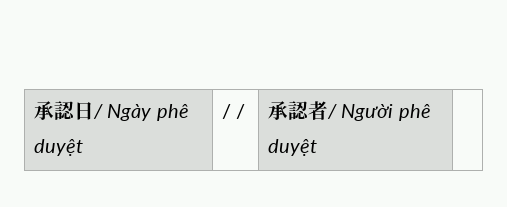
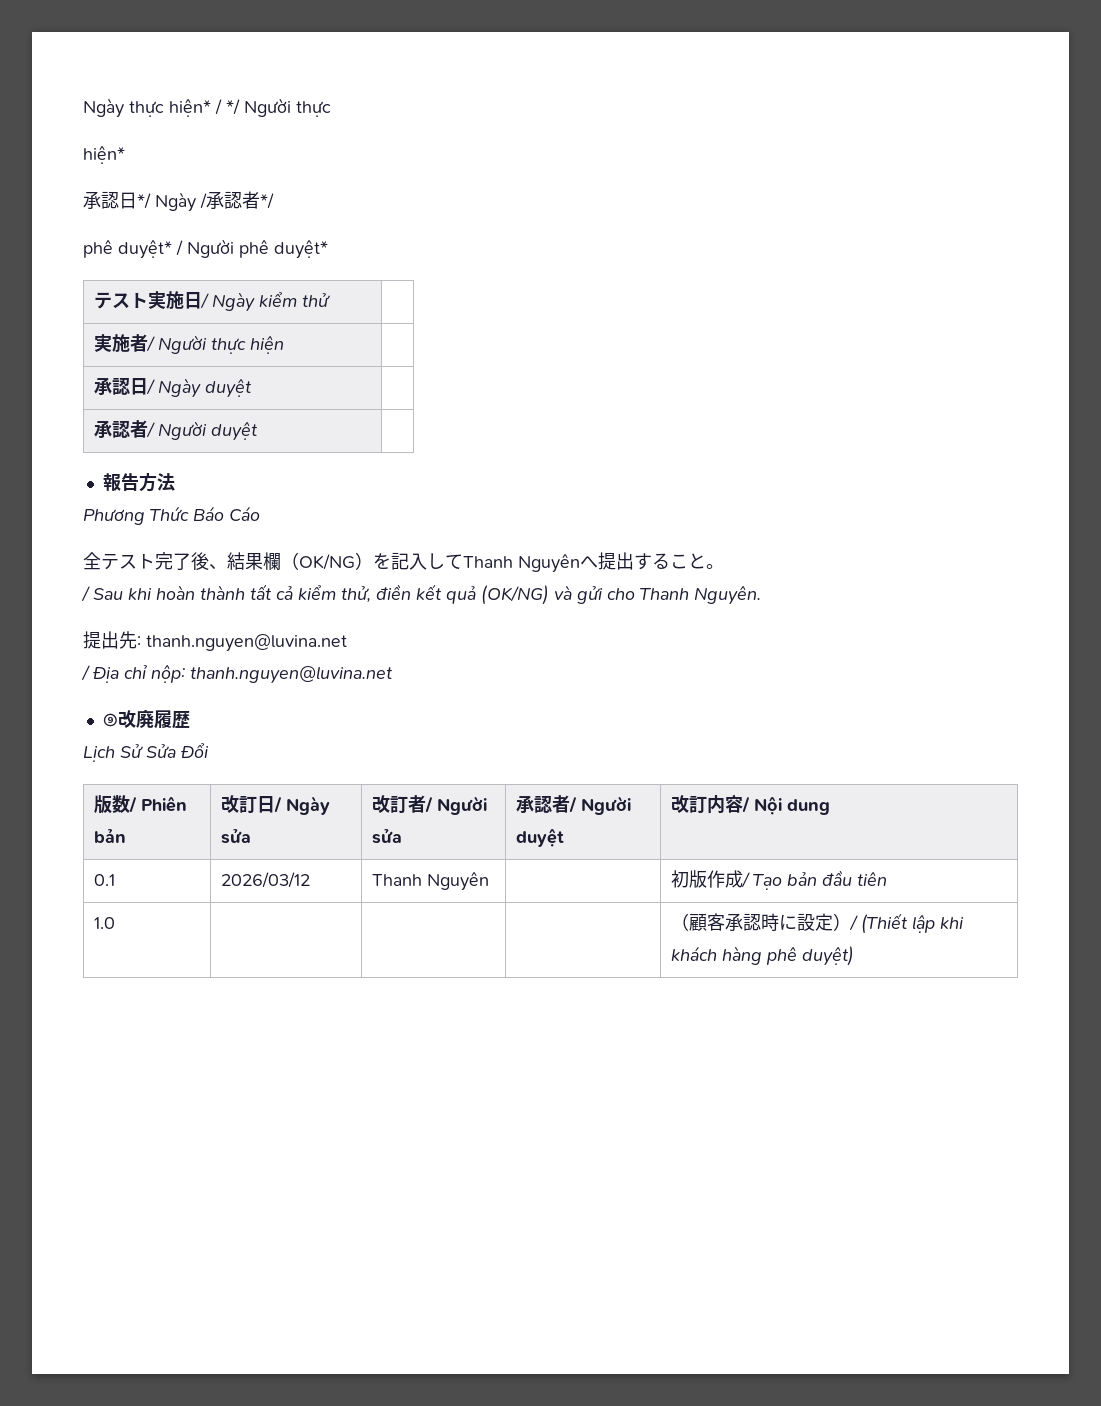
(34, 110) none -> [83,98,331,118] [83,146,125,164] [83,191,274,212] [83,239,328,259] [94,291,331,312] [94,334,285,354] Ngày thực hiện* / */ Người thực // hiện* // 承認日*/ Ngày /承認者*/ // phê duyệt* / Người phê duyệt* // テスト実施日/ Ngày kiểm thử | // 実施者/ Người thực hiện | //
[156,104,189,121] [34,139,84,156] [222,104,246,119] [268,101,431,121] [268,139,318,156] phê duyệt | / / | 承認者/ Người phê duyệt | -> [205,379,252,398] [94,420,258,441] [102,472,175,492] [83,506,260,525] [83,552,724,573] [81,584,761,605] [83,631,347,652] [81,665,392,684] [102,710,190,729] [83,743,209,762] [94,795,188,814] [94,829,127,843] [221,795,331,815] [221,829,252,844] [372,795,488,815] [372,829,403,844] [516,795,632,815] [516,829,565,847] [671,795,831,815] [94,874,116,886] [221,872,311,888] [372,872,490,891] [671,870,888,890] [94,917,116,929] [671,913,965,934] [671,946,855,966] duyệt | // 承認者/ Người duyệt | // 報告方法 // Phương Thức Báo Cáo // 全テスト完了後、結果欄（OK/NG）を記入してThanh Nguyênへ提出すること。 // / Sau khi hoàn thành tất cả kiểm thử, điền kết quả (OK/NG) và gửi cho Thanh Nguyên. // 提出先: thanh.nguyen@luvina.net // / Địa chỉ nộp: thanh.nguyen@luvina.net // ⑨改廃履歴 // Lịch Sử Sửa Đổi // 版数/ Phiên bản | 改訂日/ Ngày sửa | 改訂者/ Người sửa | 承認者/ Người duyệt | 改訂内容/ Nội dung // 0.1 | 2026/03/12 | Thanh Nguyên | | 初版作成/ Tạo bản đầu tiên // 1.0 | | | | （顧客承認時に設定）/ (Thiết lập khi khách hàng phê duyệt)

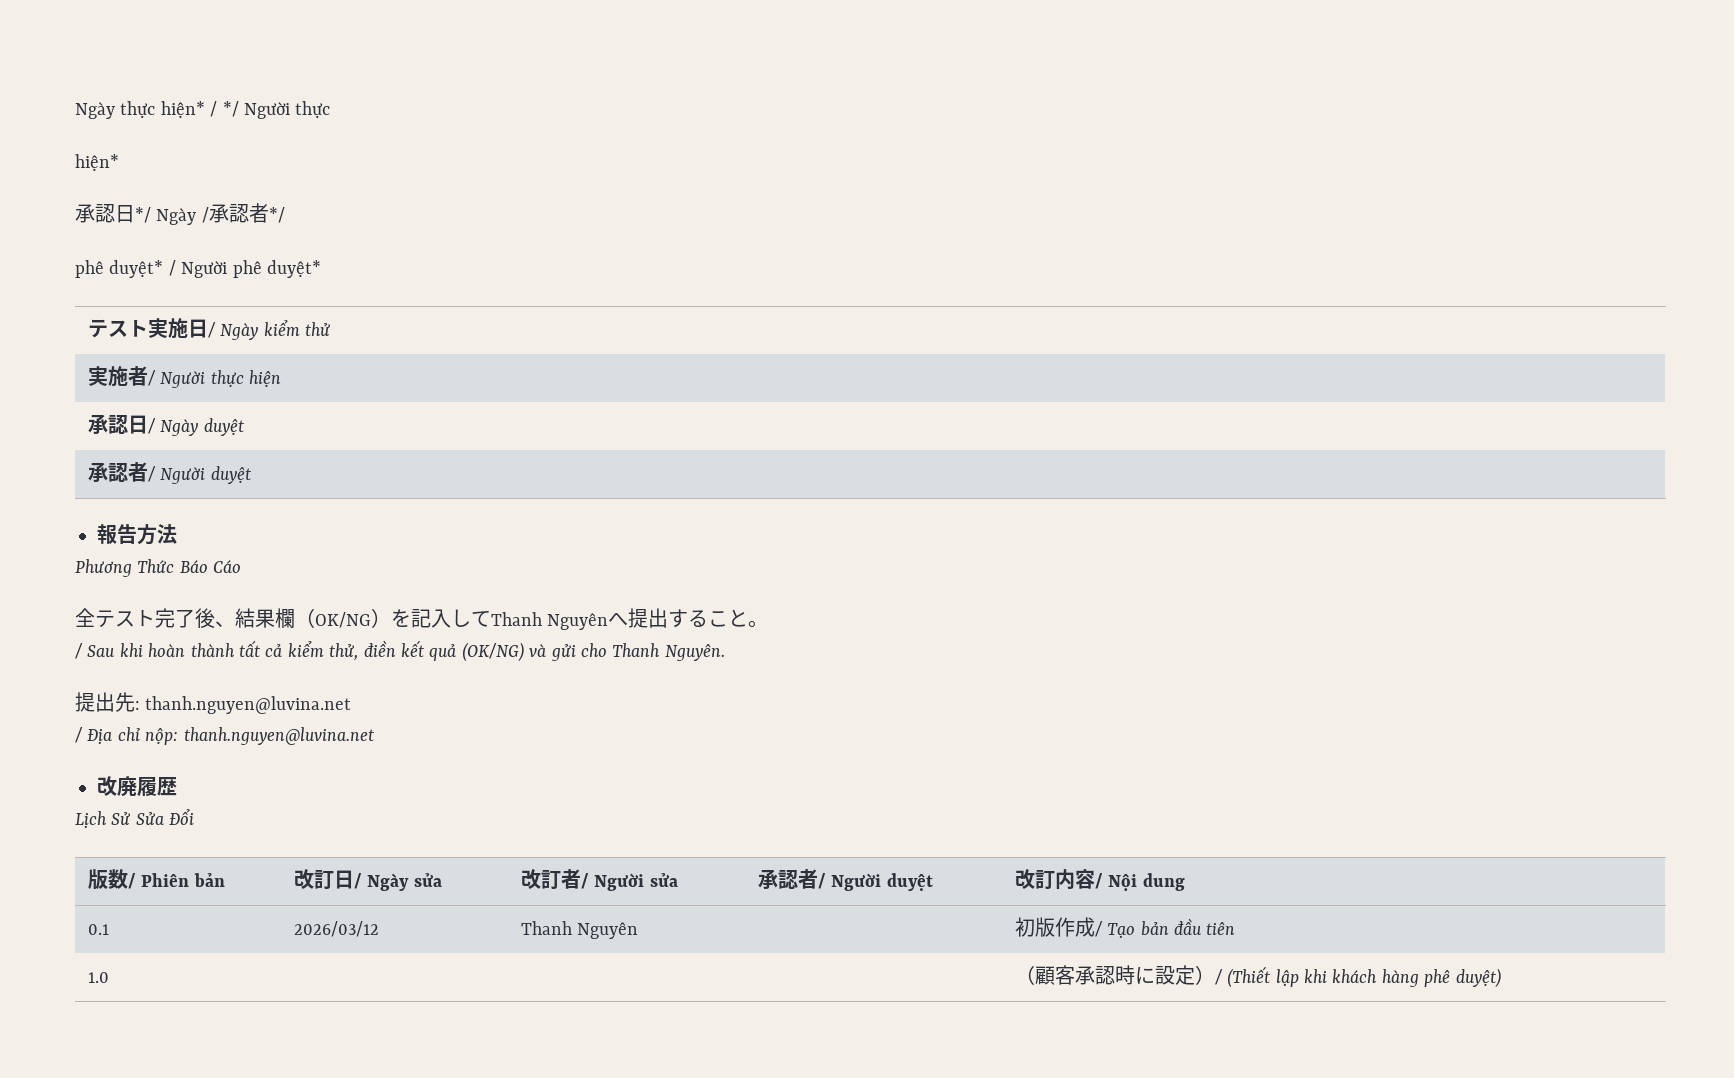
[102,713,118,727] ⑨ -> (374, 736) none

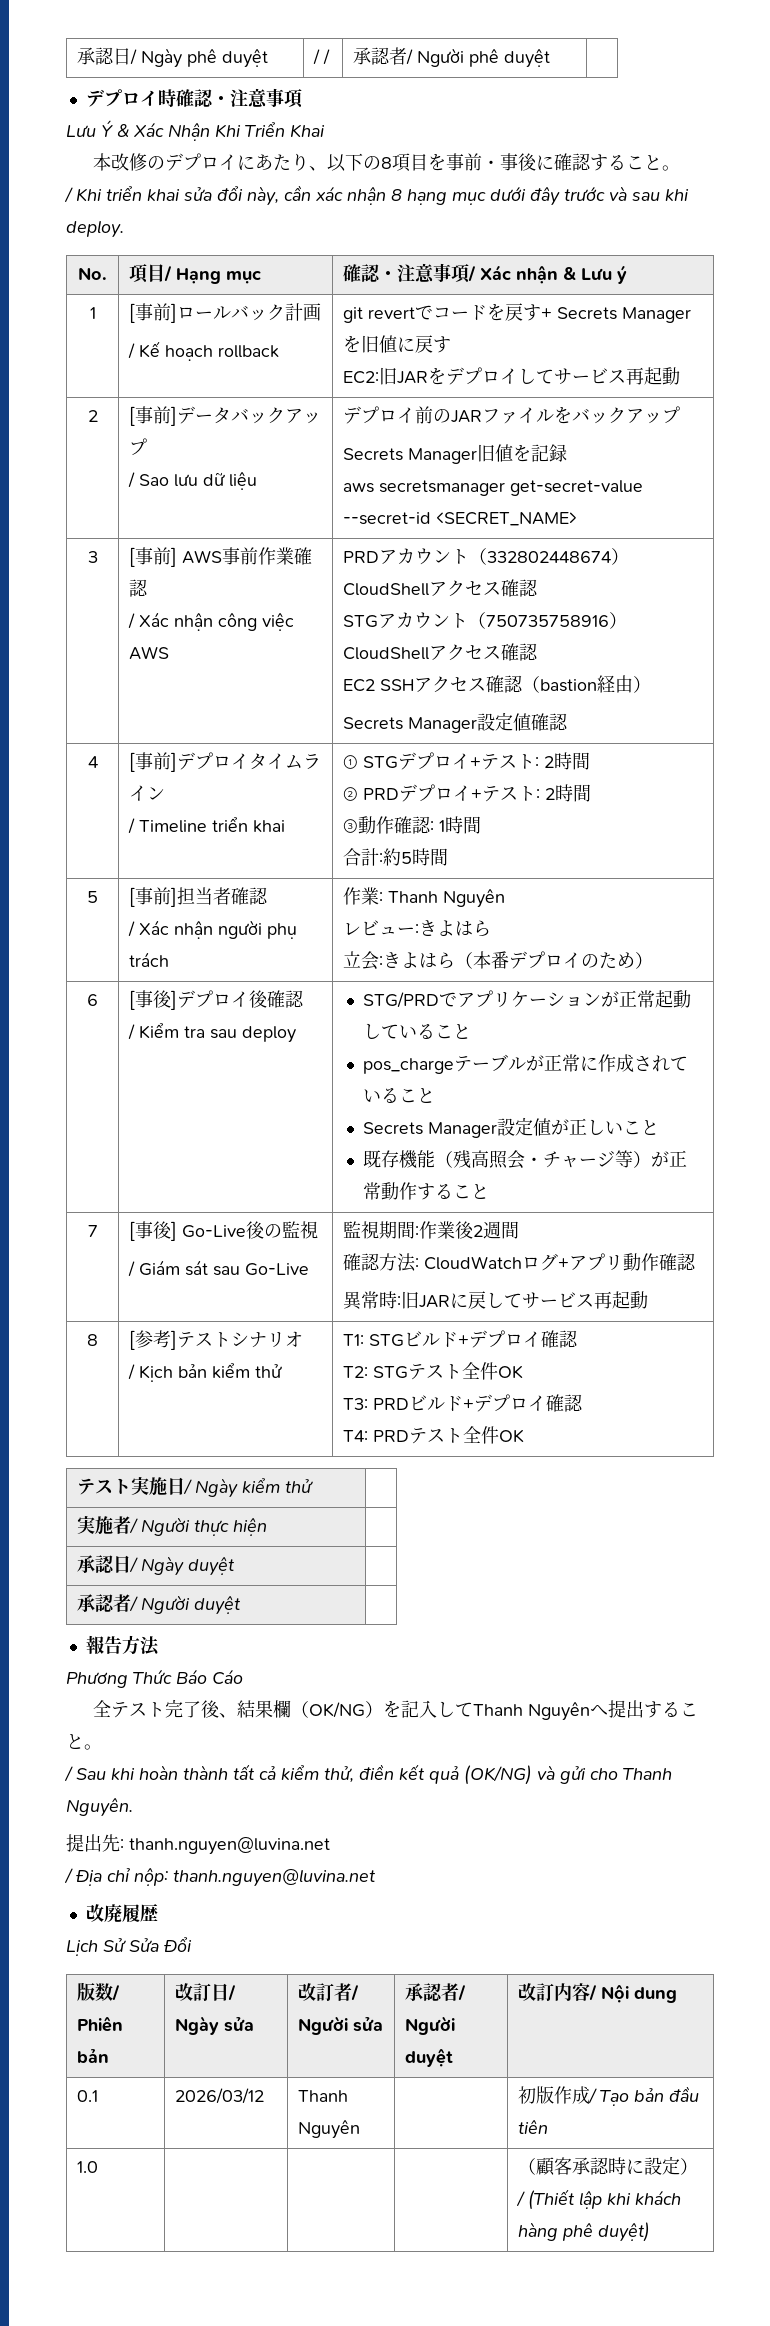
[75,101,331,119] [75,154,119,171] [75,203,285,225] [75,260,321,278] Ngày thực hiện* / */ Người thực // hiện* // 承認日*/ Ngày /承認者*/ // phê duyệt* / Người phê duyệt* -> [77,47,269,68] [313,49,331,65] [353,47,551,68] [85,88,303,108] [66,120,325,141] [92,153,680,172] [64,185,689,206] [66,220,124,238] [78,267,107,280] [129,264,263,284] [343,263,628,284] [89,307,96,319] [129,303,322,323] [128,341,280,361] [343,303,692,323] [343,335,452,353] [343,367,681,385] [87,410,98,422] [129,406,322,426] [129,438,148,456] [128,472,258,490] [343,406,681,424] [343,444,568,464] [343,480,644,496] [343,512,578,526] [87,551,98,563] [129,547,313,567] [129,579,149,597] [128,612,295,631] [129,646,170,660] [343,548,630,565] [343,579,539,597] [343,612,628,629] [343,643,539,661] [343,675,652,693] [343,712,569,733] [87,756,98,768] [129,752,322,772] [129,785,166,802] [128,817,286,834] [343,752,591,770] [343,784,592,802] [343,816,482,834] [343,848,449,866] [87,891,98,903] [129,887,269,907] [128,920,298,939] [129,952,170,967] [343,887,506,908] [343,920,492,937] [343,951,654,970] [87,994,98,1006] [129,990,305,1010] [128,1023,297,1043] [362,990,691,1008] [362,1023,471,1039] [362,1054,688,1074] [362,1088,435,1103] [362,1117,659,1138] [362,1150,687,1169] [362,1182,489,1200] [87,1225,98,1237] [129,1221,319,1241] [128,1260,310,1277] [343,1221,520,1239] [343,1253,697,1272] [343,1291,649,1310] [87,1334,98,1346] [129,1330,304,1350] [128,1363,283,1382] [343,1330,579,1348] [343,1362,524,1380] [343,1394,584,1412] [343,1426,525,1444] 承認日/ Ngày phê duyệt | / / | 承認者/ Người phê duyệt | // デプロイ時確認・注意事項 // Lưu Ý & Xác Nhận Khi Triển Khai // 本改修のデプロイにあたり、以下の8項目を事前・事後に確認すること。 // / Khi triển khai sửa đổi này, cần xác nhận 8 hạng mục dưới đây trước và sau khi deploy. // No. | 項目/ Hạng mục | 確認・注意事項/ Xác nhận & Lưu ý // 1 | [事前]ロールバック計画 // / Kế hoạch rollback | git revertでコードを戻す+ Secrets Managerを旧値に戻す // EC2:旧JARをデプロイしてサービス再起動 // 2 | [事前]データバックアップ // / Sao lưu dữ liệu | デプロイ前のJARファイルをバックアップ // Secrets Manager旧値を記録 // aws secretsmanager get-secret-value --secret-id <SECRET_NAME> // 3 | [事前] AWS事前作業確認 // / Xác nhận công việc AWS | PRDアカウント（332802448674）CloudShellアクセス確認 // STGアカウント（750735758916）CloudShellアクセス確認 // EC2 SSHアクセス確認（bastion経由） // Secrets Manager設定値確認 // 4 | [事前]デプロイタイムライン // / Timeline triển khai | ① STGデプロイ+テスト: 2時間 // ② PRDデプロイ+テスト: 2時間 // ③動作確認: 1時間 // 合計:約5時間 // 5 | [事前]担当者確認 // / Xác nhận người phụ trách | 作業: Thanh Nguyên // レビュー:きよはら // 立会:きよはら（本番デプロイのため） // 6 | [事後]デプロイ後確認 // / Kiểm tra sau deploy | STG/PRDでアプリケーションが正常起動していること // pos_chargeテーブルが正常に作成されていること // Secrets Manager設定値が正しいこと // 既存機能（残高照会・チャージ等）が正常動作すること // 7 | [事後] Go-Live後の監視 // / Giám sát sau Go-Live | 監視期間:作業後2週間 // 確認方法: CloudWatchログ+アプリ動作確認 // 異常時:旧JARに戻してサービス再起動 // 8 | [参考]テストシナリオ // / Kịch bản kiểm thử | T1: STGビルド+デプロイ確認 // T2: STGテスト全件OK // T3: PRDビルド+デプロイ確認 // T4: PRDテスト全件OK

